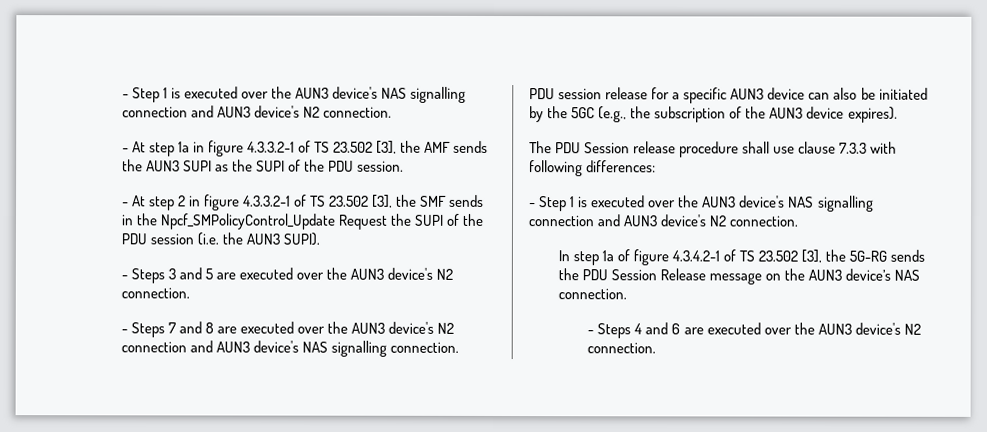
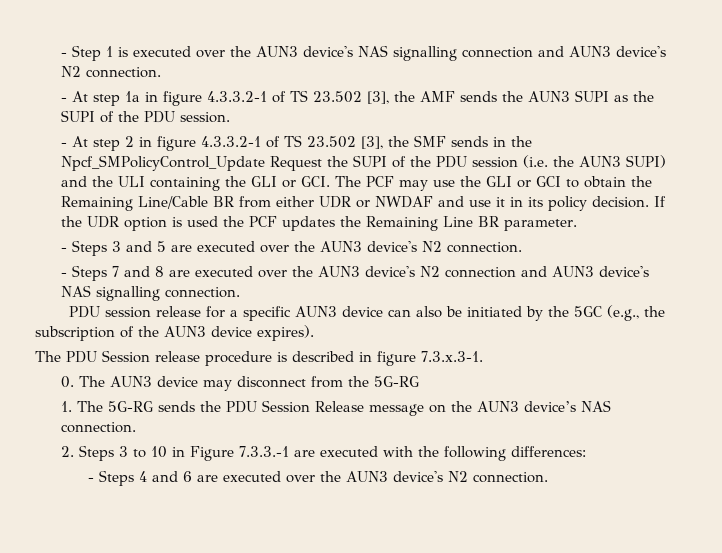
[282,232,320,246] SUPI). -> [626,155,667,168] [61,176,653,191] [61,196,667,211] [61,216,578,231] SUPI) and the ULI containing the GLI or GCI. The PCF may use the GLI or GCI to obtain the Remaining Line/Cable BR from either UDR or NWDAF and use it in its policy decision. If the UDR option is used the PCF updates the Remaining Line BR parameter.
[742,141,898,154] [529,160,657,177] [529,195,874,212] [528,214,800,227] [557,249,847,266] shall use clause 7.3.3 with following differences: // - Step 1 is executed over the AUN3 device's NAS signalling connection and AUN3 device's N2 connection. // In step 1a of figure 4.3.4.2-1 of TS 23.502 [3], the -> [277,351,483,366] [61,376,420,391] [61,401,104,412] is described in figure 7.3.x.3-1. // 0. The AUN3 device may disconnect from the 5G-RG // 1. The
(627, 294) none -> [61,445,587,461] // 2. Steps 3 to 10 in Figure 7.3.3.-1 are executed with the following differences:

